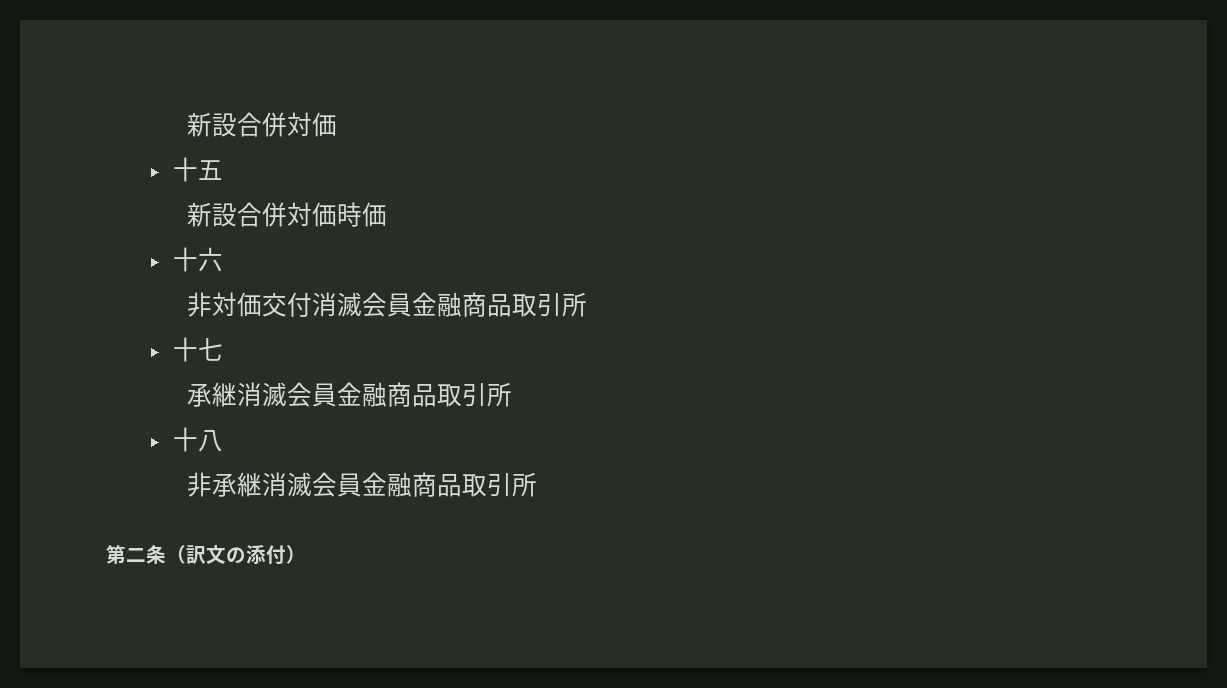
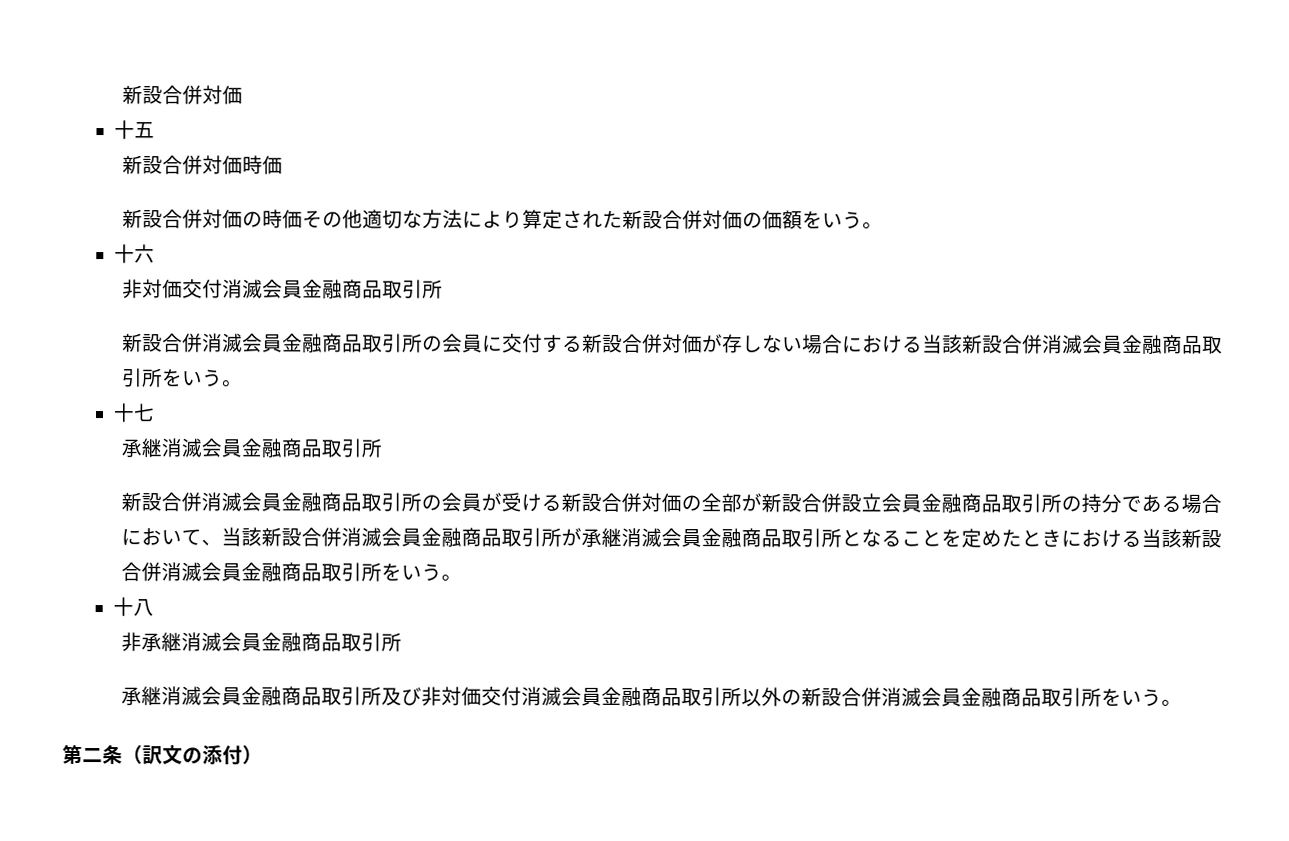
(388, 214) none -> [121,209,883,230] // 新設合併対価の時価その他適切な方法により算定された新設合併対価の価額をいう。
(588, 304) none -> [121,333,1223,355] [121,368,243,388] // 新設合併消滅会員金融商品取引所の会員に交付する新設合併対価が存しない場合における当該新設合併消滅会員金融商品取引所をいう。
(513, 394) none -> [120,492,1222,514] [120,527,1222,549] [120,562,462,582] // 新設合併消滅会員金融商品取引所の会員が受ける新設合併対価の全部が新設合併設立会員金融商品取引所の持分である場合において、当該新設合併消滅会員金融商品取引所が承継消滅会員金融商品取引所となることを定めたときにおける当該新設合併消滅会員金融商品取引所をいう。
(538, 484) none -> [120,686,1182,707] // 承継消滅会員金融商品取引所及び非対価交付消滅会員金融商品取引所以外の新設合併消滅会員金融商品取引所をいう。

